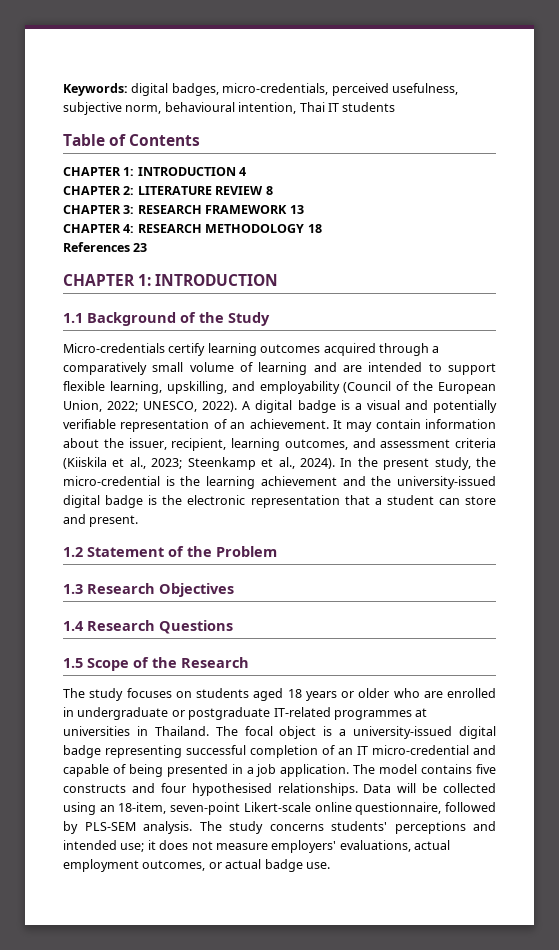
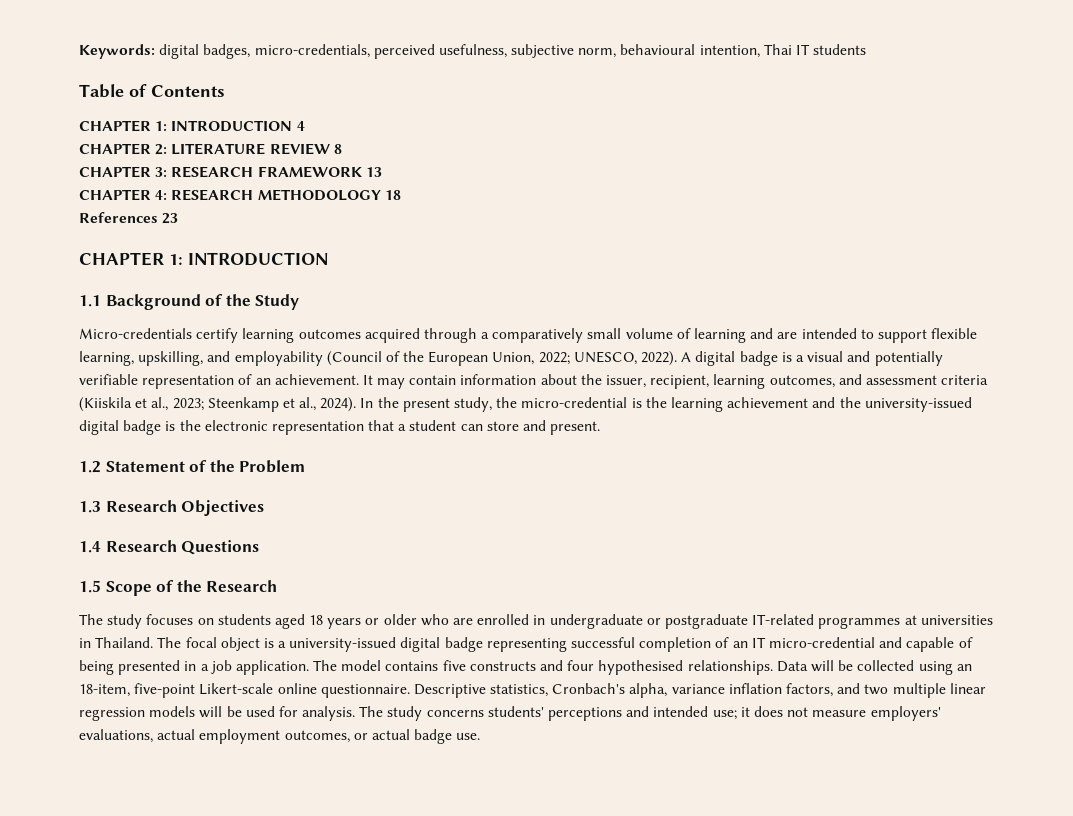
[170,802,241,815] seven-point -> [134,683,196,698] five-point
[355,802,496,815] [63,821,136,834] questionnaire, followed by PLS-SEM -> [320,683,986,698] [79,706,298,721] questionnaire. Descriptive statistics, Cronbach's alpha, variance inflation factors, and two multiple linear regression models will be used for

